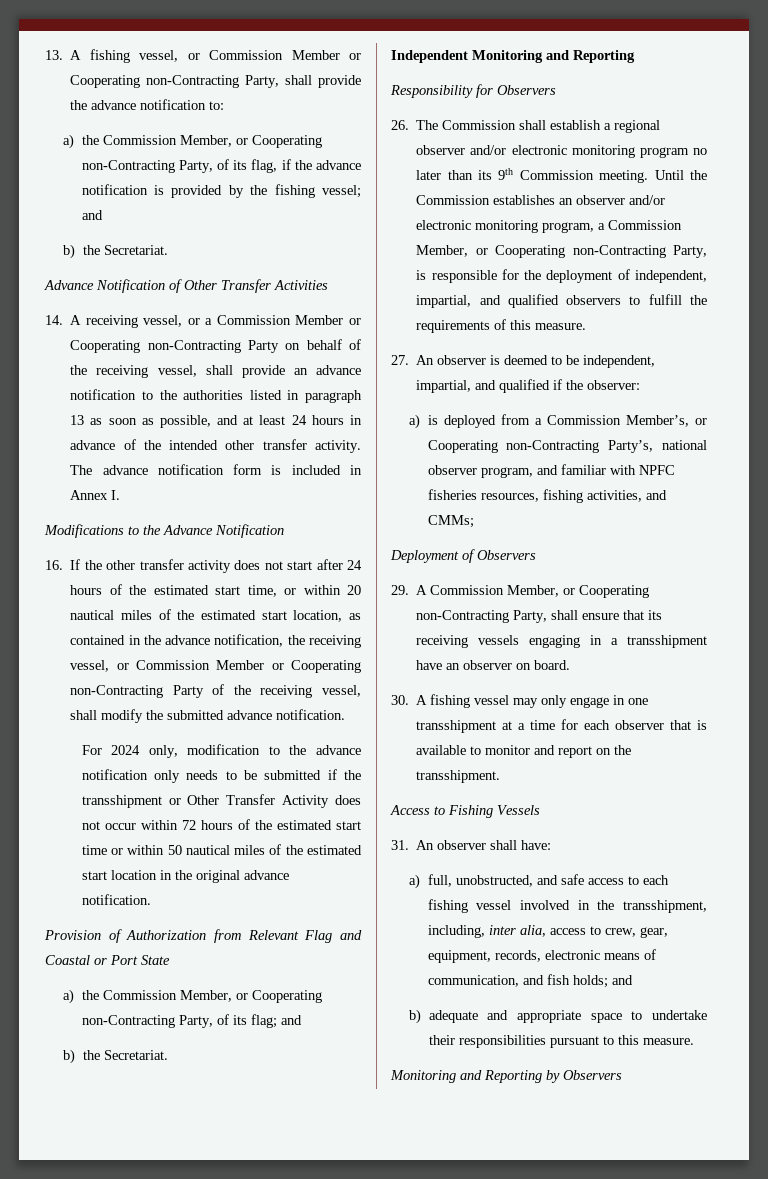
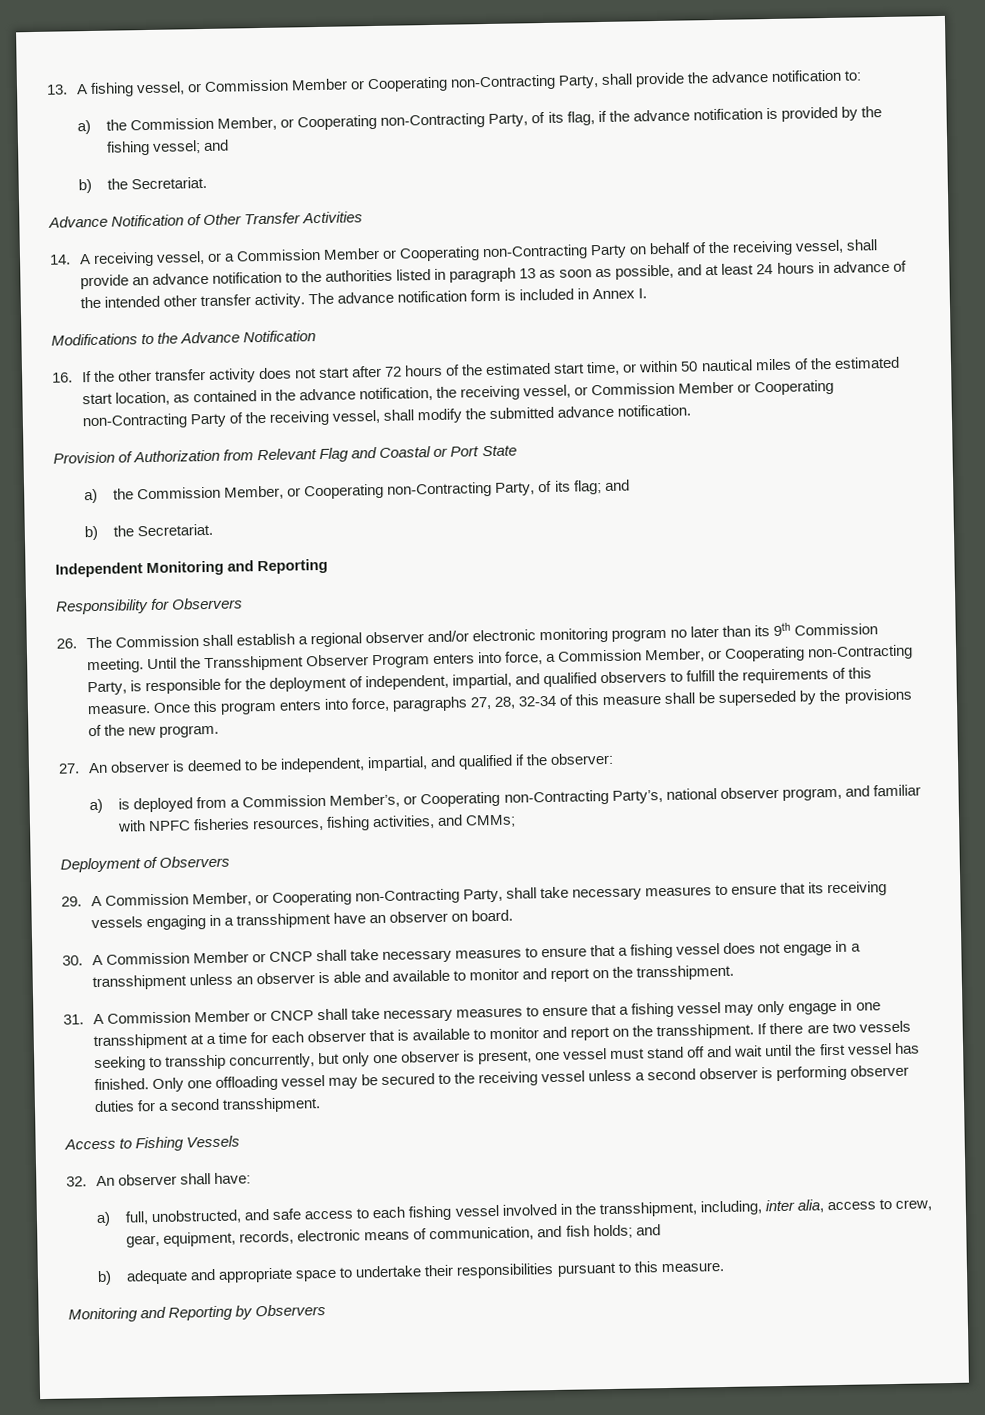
[347,560,362,570] 24 -> [384,366,403,377] 72
[347,585,361,595] 20 -> [680,361,699,372] 50
[81,744,361,758] [81,769,361,783] [81,794,361,808] [81,819,361,830] [81,844,362,855] [81,870,289,883] [81,894,151,905] // For 2024 only, modification to the advance notification only needs to be submitted if the transshipment or Other Transfer Activity does not occur within 72 hours of the estimated start time or within 50 nautical miles of the estimated start location in the original advance notification. -> (692, 410) none
[416,195,666,205] [416,220,595,233] Commission establishes an observer and/or electronic monitoring program, -> [203,651,543,672] Transshipment Observer Program enters into force,
(587, 326) none -> [152,688,912,715] [87,724,219,738] Once this program enters into force, paragraphs 27, 28, 32-34 of this measure shall be superseded by the provisions of the new program.
(579, 615) none -> [539,884,729,901] take necessary measures to
(428, 700) none -> [105,940,861,965] [91,964,735,991] [63,1003,630,1025] Commission Member or CNCP shall take necessary measures to ensure that a fishing vessel does not engage in a transshipment unless an observer is able and available to monitor and report on the transshipment. // 31. A Commission Member or CNCP shall take necessary measures to ensure that a
(501, 776) none -> [757,1020,911,1035] [93,1042,920,1072] [93,1064,910,1093] [93,1097,321,1113] If there are two vessels seeking to transship concurrently, but only one observer is present, one vessel must stand off and wait until the first vessel has finished. Only one offloading vessel may be secured to the receiving vessel unless a second observer is performing observer duties for a second transshipment.
[391,840,409,850] 31. -> [66,1176,87,1187] 32.

